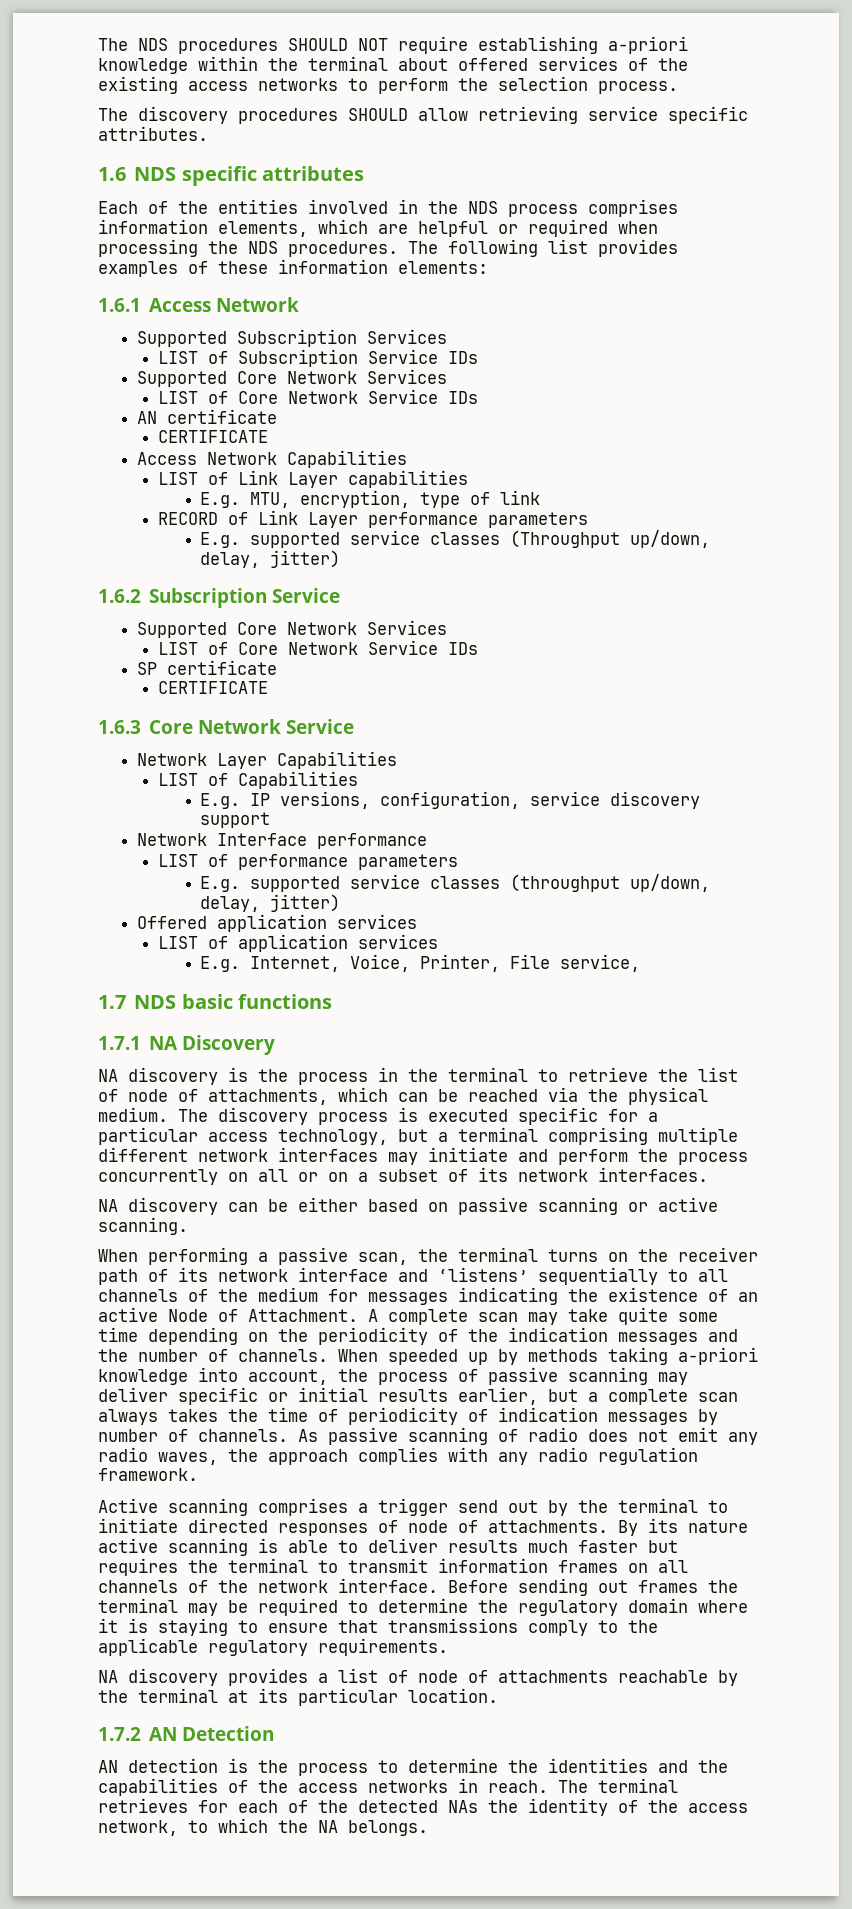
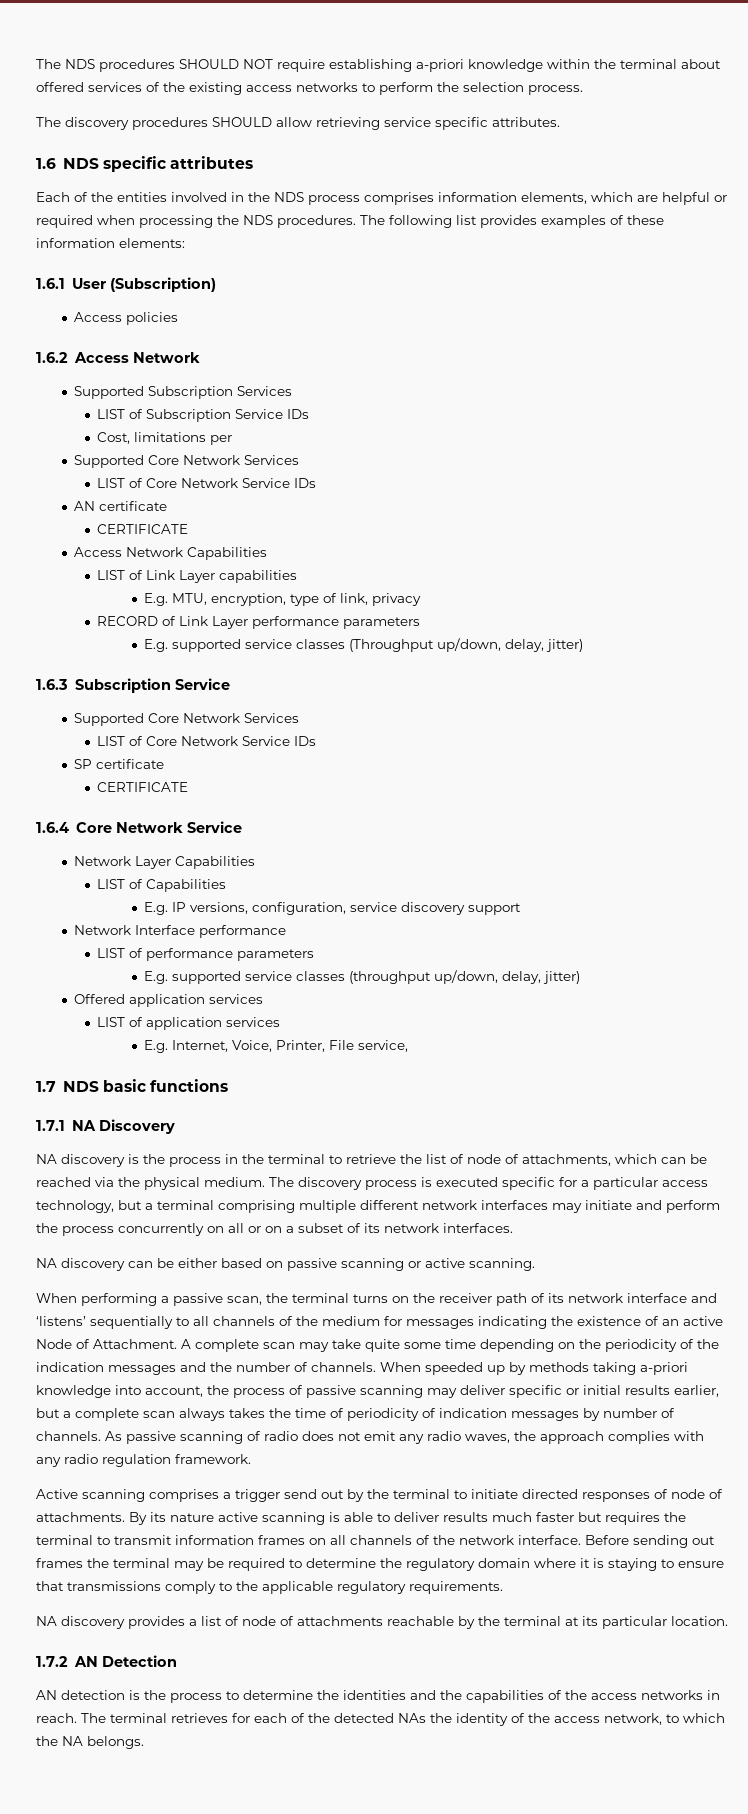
(141, 305) none -> [71,277,216,292] [74,312,179,325] [36,352,68,363] User (Subscription) // Access policies // 1.6.2
(479, 357) none -> [97,432,233,445] // Cost, limitations per
[500,490,541,505] link -> [339,593,421,606] link, privacy
[98,589,141,603] 1.6.2 -> [36,679,68,690] 1.6.3
[98,720,141,734] 1.6.3 -> [36,822,69,833] 1.6.4

